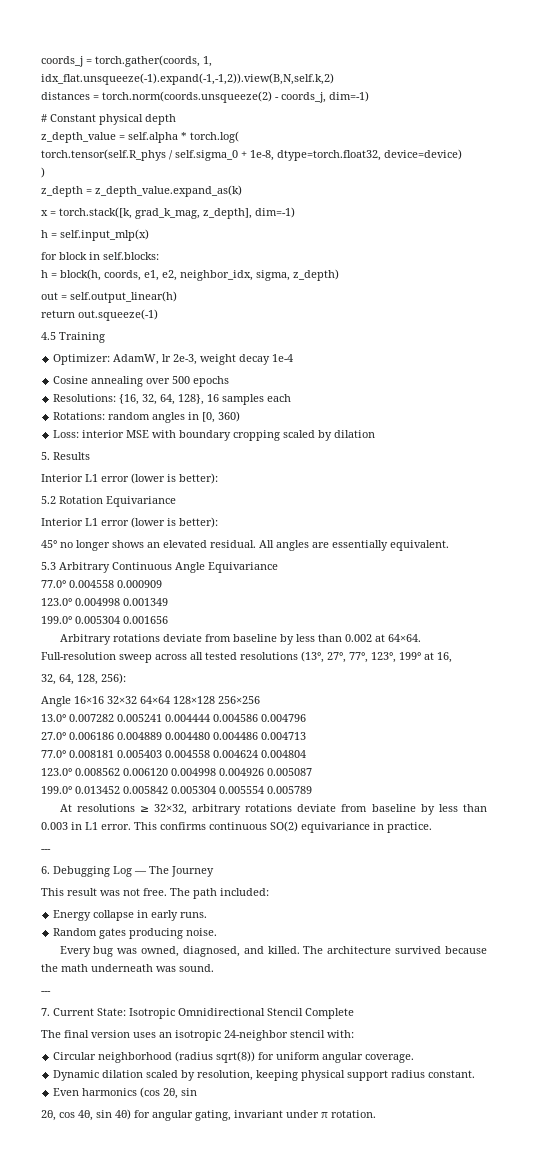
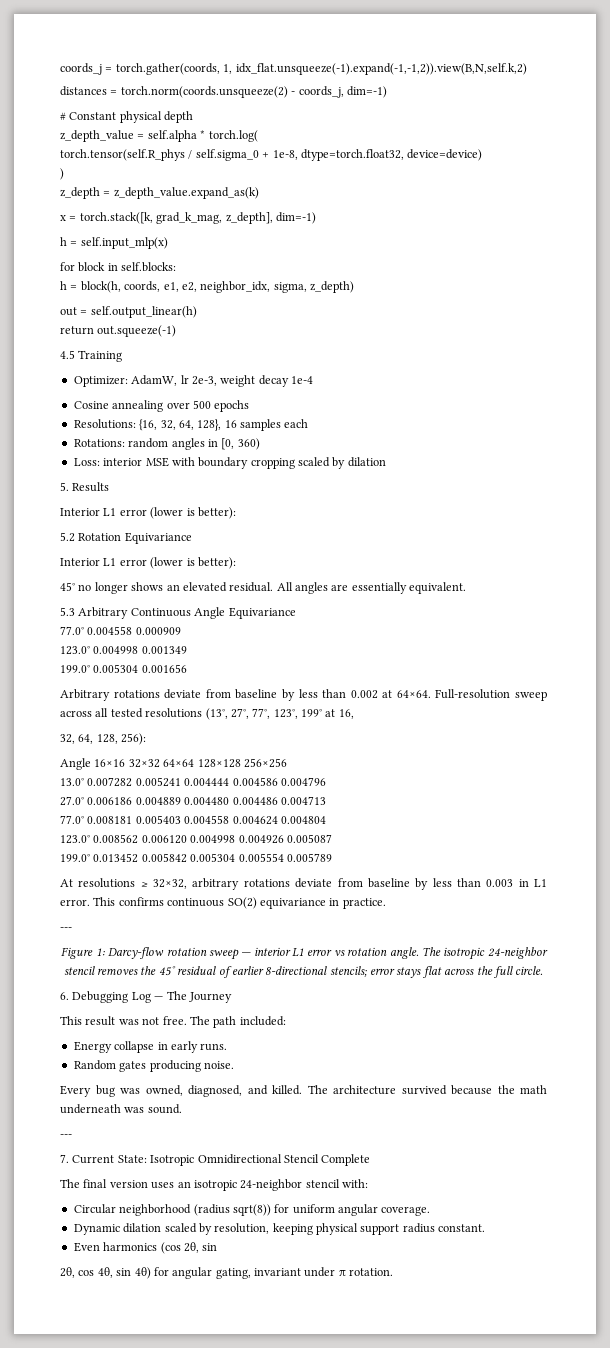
(51, 850) none -> [61,947,548,960] [63,966,544,978] // Figure 1: Darcy-flow rotation sweep — interior L1 error vs rotation angle. The isotropic 24-neighbor stencil removes the 45° residual of earlier 8-directional stencils; error stays flat across the full circle.

